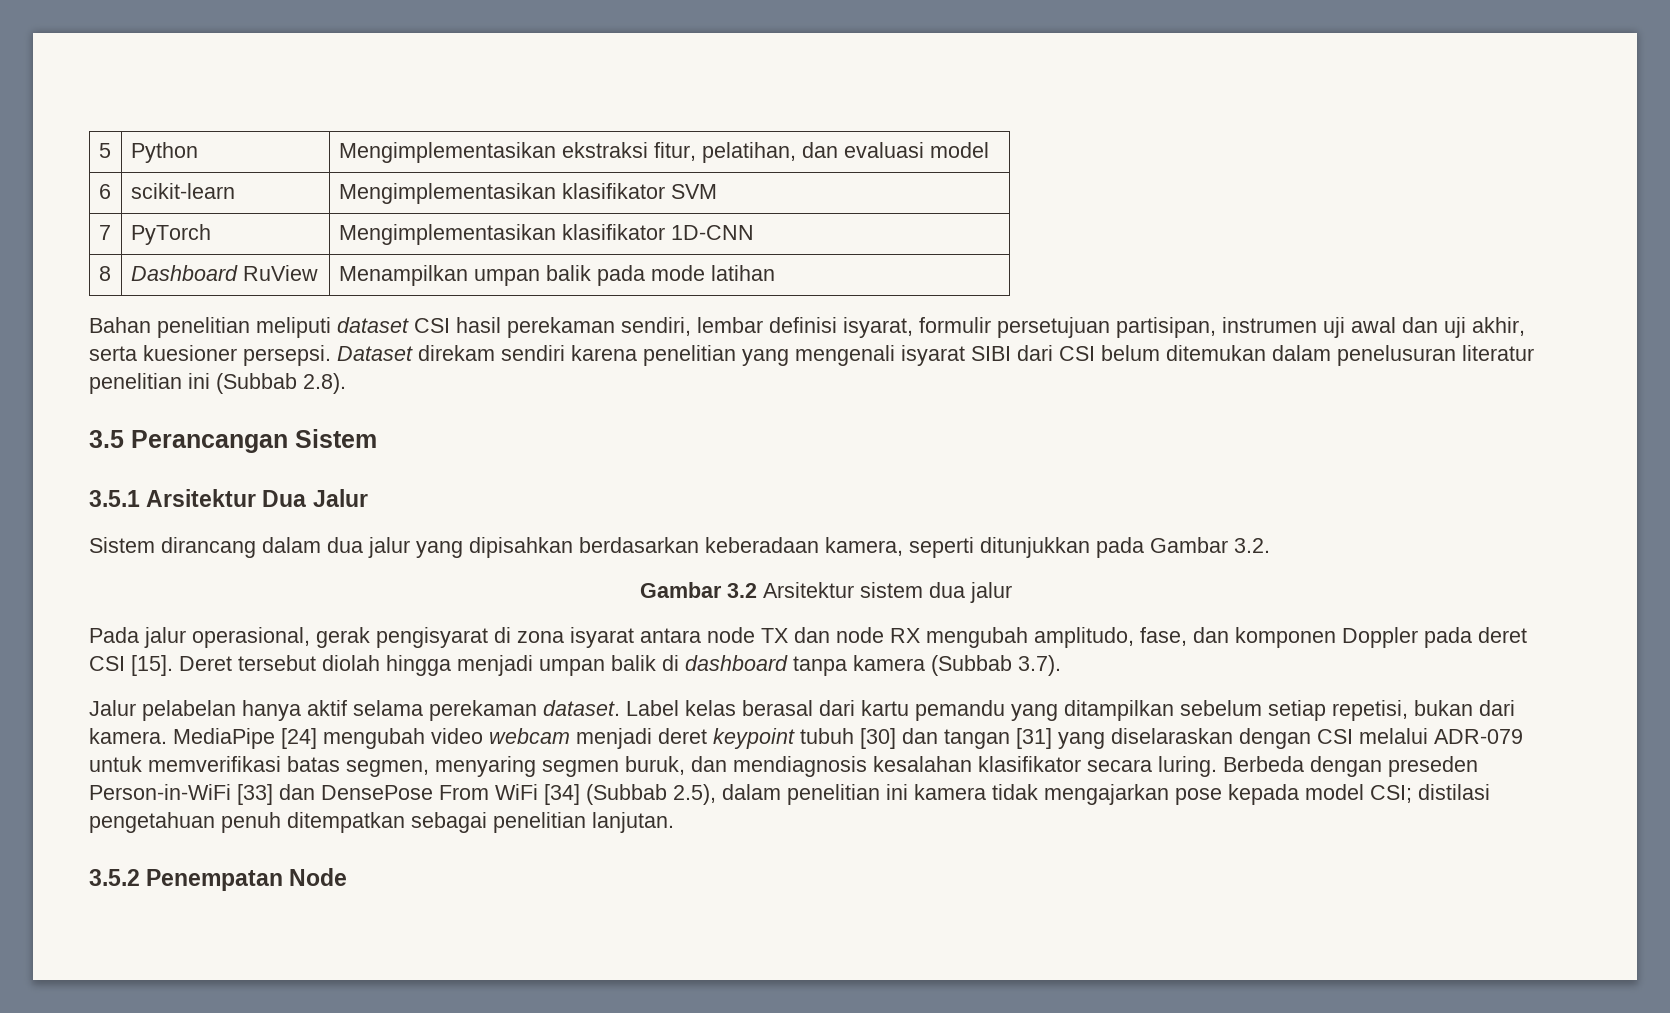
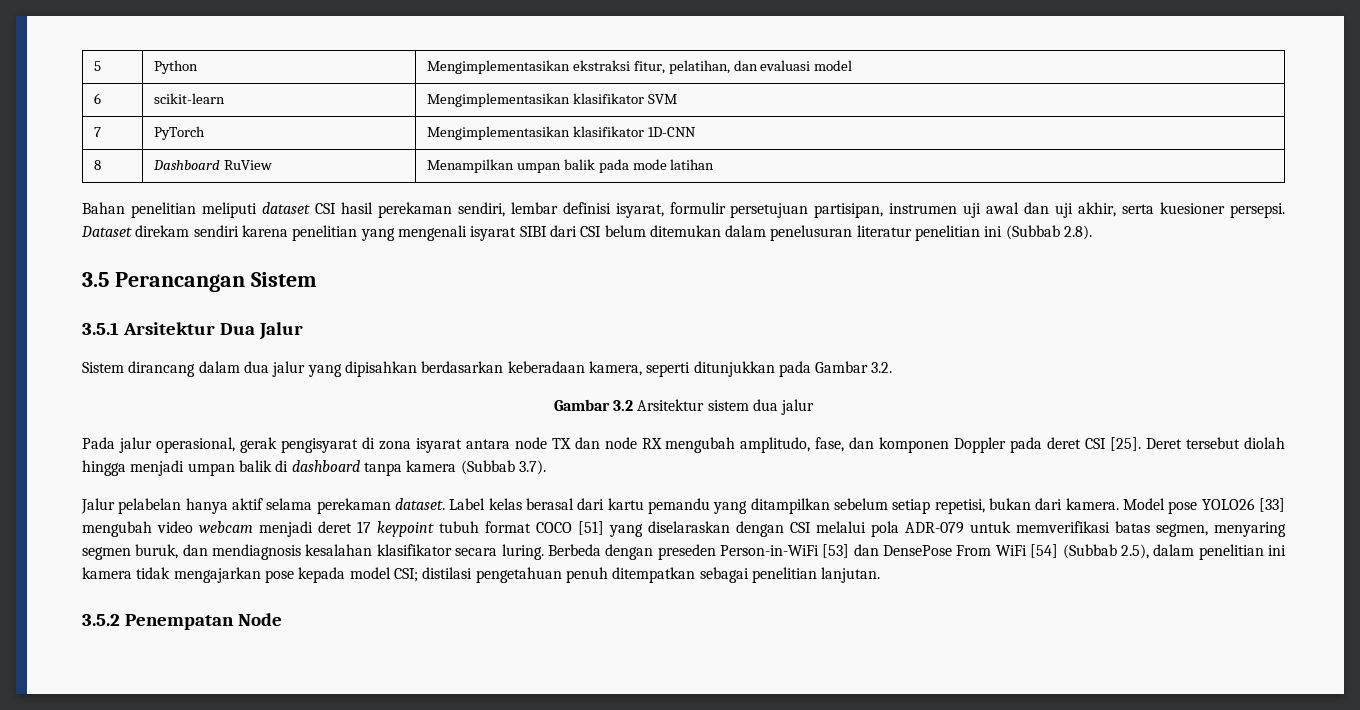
[131,655,173,676] [15]. -> [1110,437,1142,451] [25].
[173,728,317,749] MediaPipe [24] -> [1123,498,1285,514] Model pose YOLO26 [33]
(707, 736) none -> [357,521,371,533] 17
[860,728,1052,749] [30] dan tangan [31] -> [485,521,604,535] format COCO [51]
(1428, 736) none -> [871,521,899,537] pola
[237,784,273,805] [33] -> [822,544,850,558] [53]
[544,784,580,805] [34] -> [1030,544,1059,558] [54]

